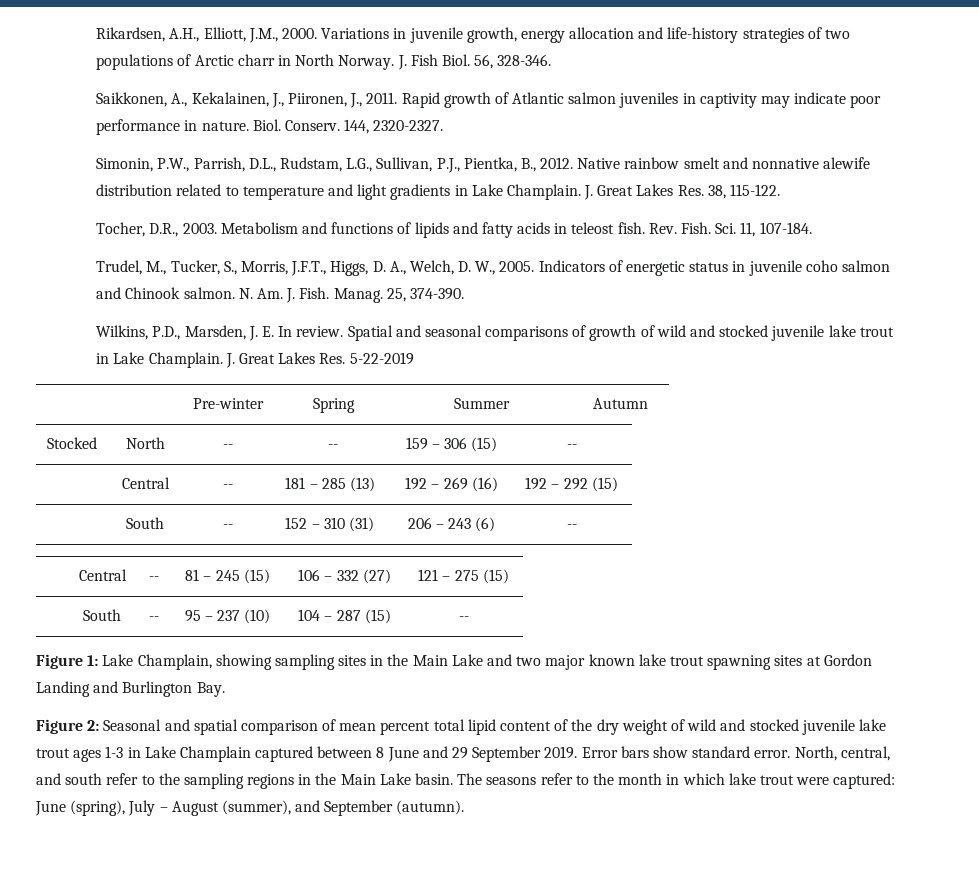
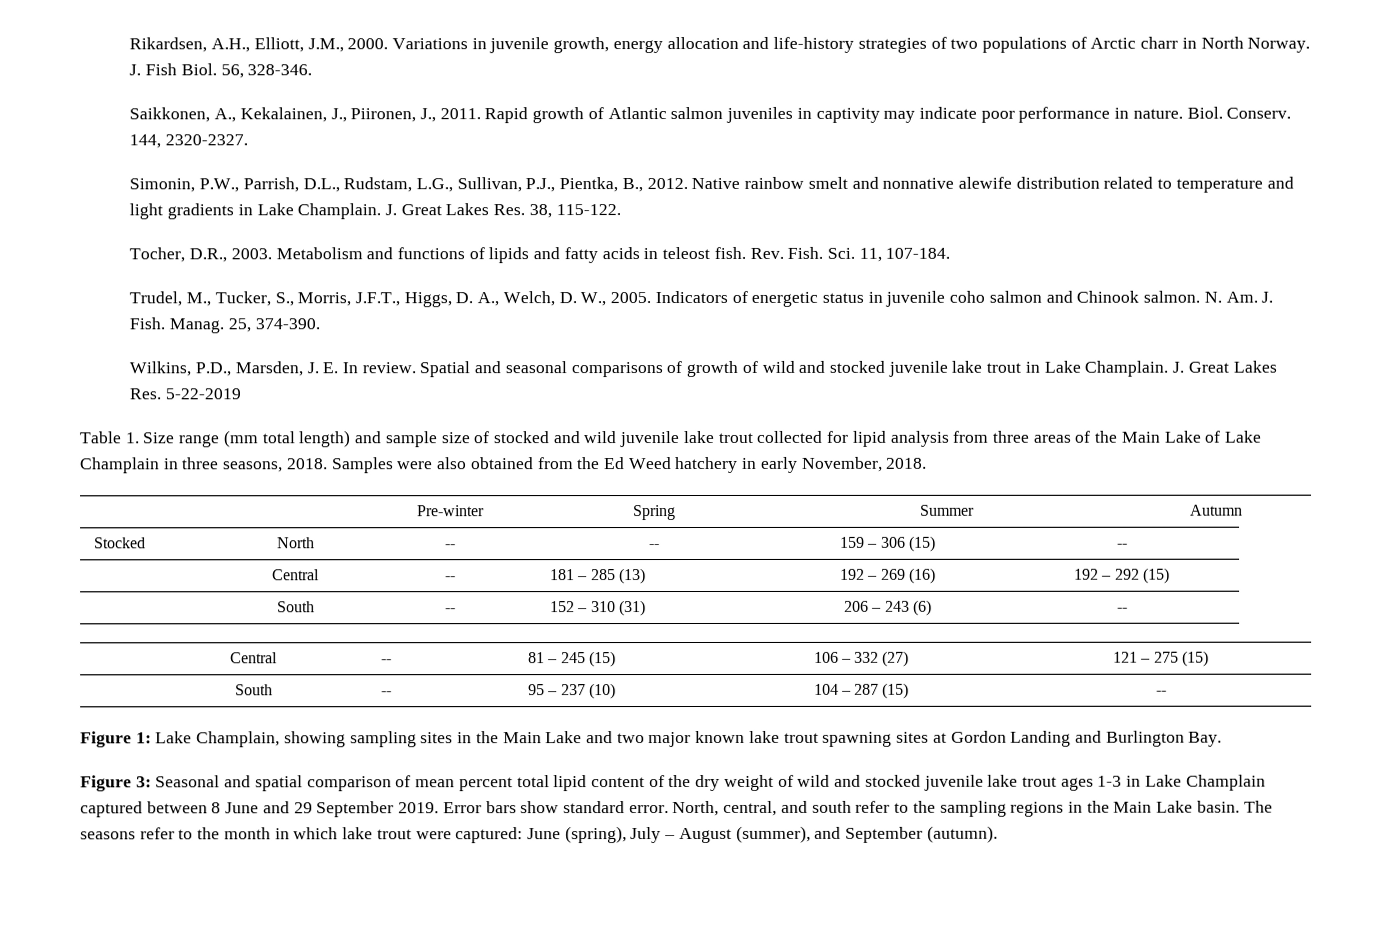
(414, 358) none -> [79,430,1262,448] [79,456,928,474] // Table 1. Size range (mm total length) and sample size of stocked and wild juvenile lake trout collected for lipid analysis from three areas of the Main Lake of Lake Champlain in three seasons, 2018. Samples were also obtained from the Ed Weed hatchery in early November, 2018.
[87,720,100,731] 2: -> [135,776,152,788] 3:

